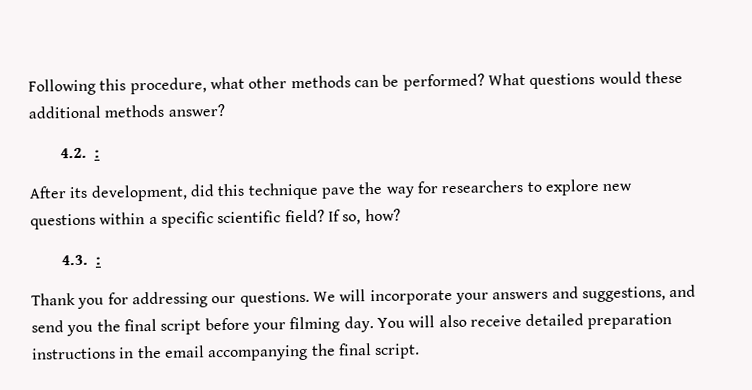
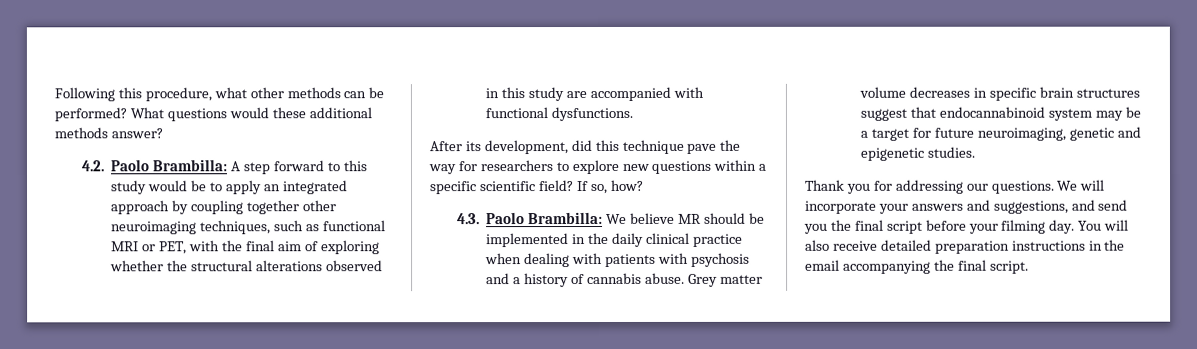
[94,149,101,158] : -> [110,159,367,175] [111,180,348,195] [111,200,338,215] [111,220,387,235] [111,240,380,255] [110,260,384,272] [485,86,704,102] [485,106,634,122] Paolo Brambilla: A step forward to this study would be to apply an integrated approach by coupling together other neuroimaging techniques, such as functional MRI or PET, with the final aim of exploring whether the structural alterations observed in this study are accompanied with functional dysfunctions.
[95,256,102,265] : -> [486,211,765,225] [486,232,743,248] [485,252,750,268] [486,272,763,288] [859,86,1140,101] [860,106,1141,121] [860,126,1141,141] [860,146,976,161] Paolo Brambilla: We believe MR should be implemented in the daily clinical practice when dealing with patients with psychosis and a history of cannabis abuse. Grey matter volume decreases in specific brain structures suggest that endocannabinoid system may be a target for future neuroimaging, genetic and epigenetic studies.

